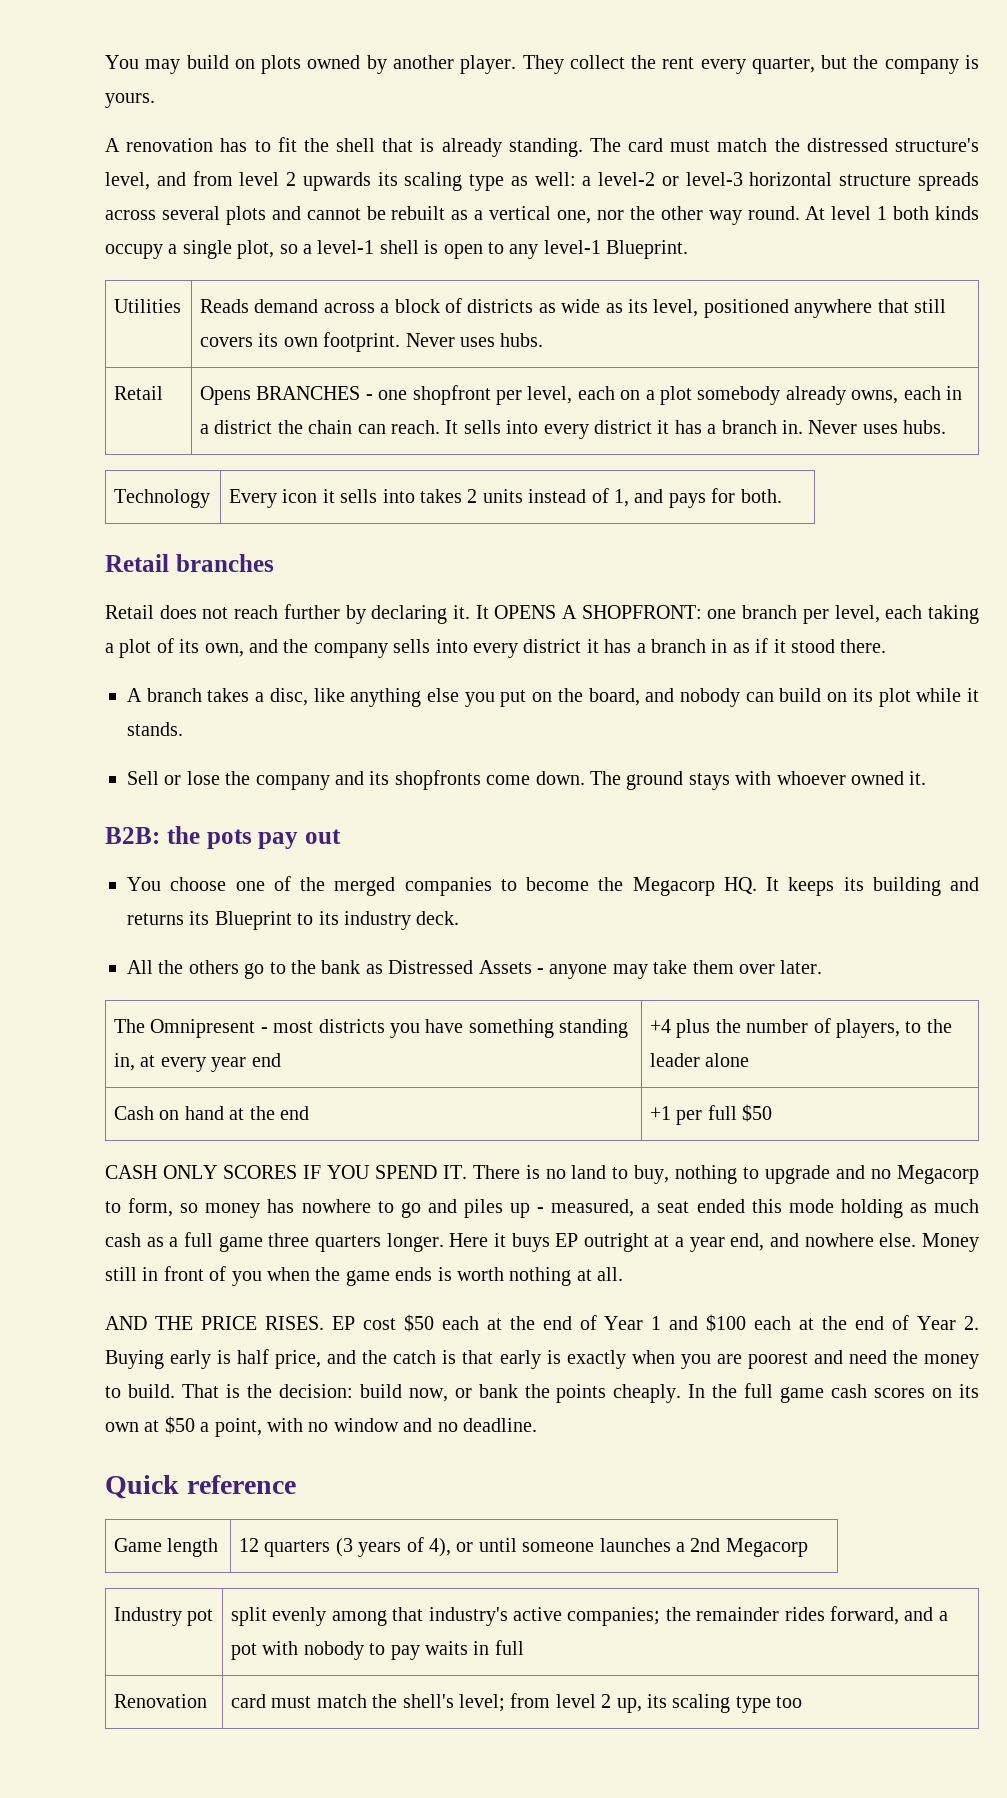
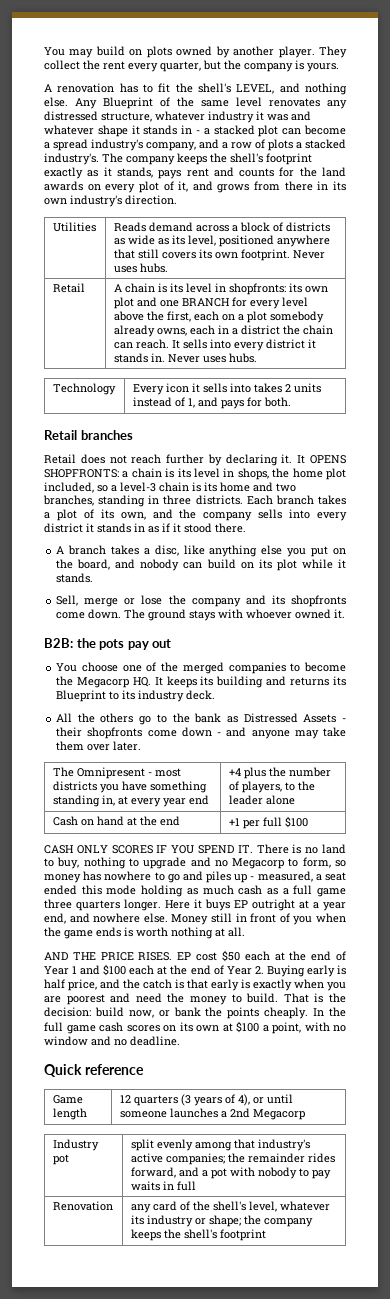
[336,138,979,157] [105,171,979,191] [105,206,979,225] [105,240,689,259] shell that is already standing. The card must match the distressed structure's level, and from level 2 upwards its scaling type as well: a level-2 or level-3 horizontal structure spreads across several plots and cannot be rebuilt as a vertical one, nor the other way round. At level 1 both kinds occupy a single plot, so a level-1 shell is open to any level-1 Blueprint. -> [198,83,347,95] [44,97,347,109] [44,111,311,123] [44,125,347,137] [44,139,346,151] [44,153,312,165] [44,167,347,179] [44,181,346,193] [44,195,177,207] shell's LEVEL, and nothing else. Any Blueprint of the same level renovates any distressed structure, whatever industry it was and whatever shape it stands in - a stacked plot can become a spread industry's company, and a row of plots a stacked industry's. The company keeps the shell's footprint exactly as it stands, pays rent and counts for the land awards on every plot of it, and grows from there in its own industry's direction.
[200,385,573,405] Opens BRANCHES - one shopfront per level, -> [113,283,328,295] [113,297,308,309] [113,311,191,322] A chain is its level in shopfronts: its own plot and one BRANCH for every level above the first,
[674,420,777,434] has a branch -> [113,353,148,363] stands
[562,605,980,624] A SHOPFRONT: one branch per level, each taking -> [44,468,346,480] [44,482,296,493] [43,495,346,507] SHOPFRONTS: a chain is its level in shops, the home plot included, so a level-3 chain is its home and two branches, standing in three districts. Each branch takes
[604,639,706,653] has a branch -> [97,523,131,533] stands
[127,771,159,785] Sell -> [56,595,119,607] Sell, merge
(544, 971) none -> [56,727,247,739] their shopfronts come down - and
[742,1104,773,1122] $50 -> [284,816,308,828] $100
[164,1416,195,1434] $50 -> [236,1021,259,1033] $100
[231,1693,803,1713] card must match the shell's level; from level 2 up, its scaling type too -> [130,1201,330,1213] [130,1215,313,1227] [130,1229,266,1241] any card of the shell's level, whatever its industry or shape; the company keeps the shell's footprint

